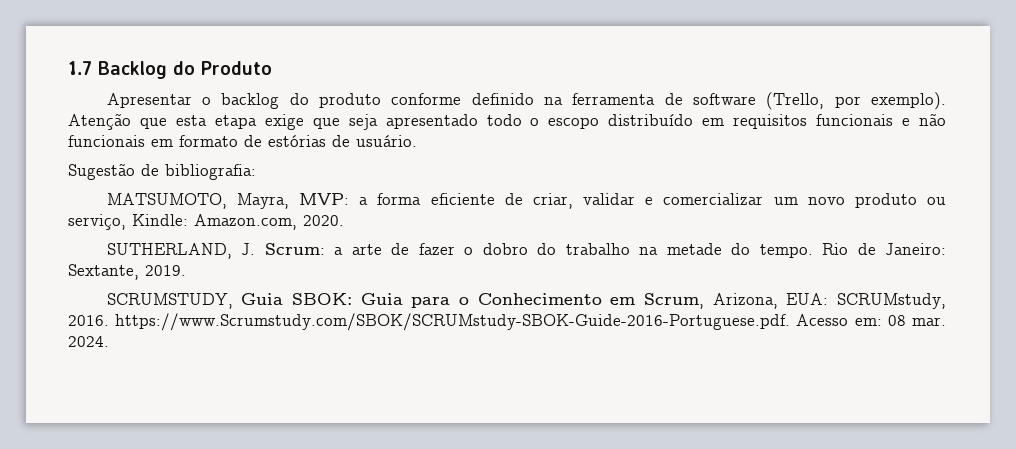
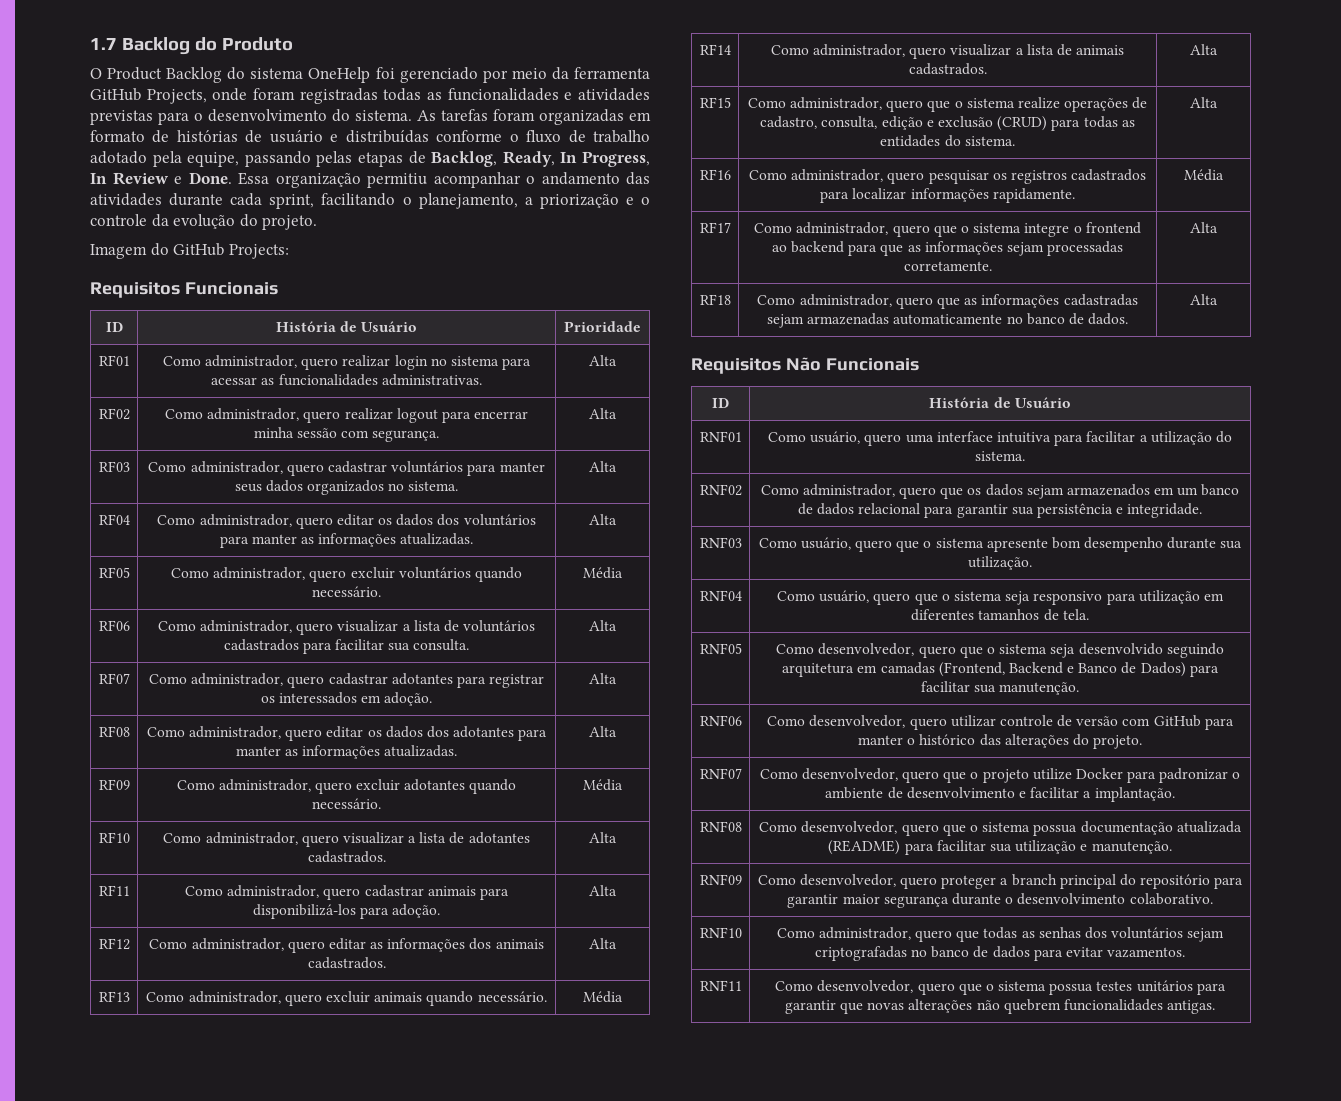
[106,92,947,110] [68,113,946,130] [68,135,417,147] [68,163,256,180] [106,193,946,209] [68,214,344,230] [106,243,946,259] [68,264,186,280] [106,293,946,309] [68,313,947,331] [68,336,109,347] Apresentar o backlog do produto conforme definido na ferramenta de software (Trello, por exemplo). Atenção que esta etapa exige que seja apresentado todo o escopo distribuído em requisitos funcionais e não funcionais em formato de estórias de usuário. // Sugestão de bibliografia: // MATSUMOTO, Mayra, MVP: a forma eficiente de criar, validar e comercializar um novo produto ou serviço, Kindle: Amazon.com, 2020. // SUTHERLAND, J. Scrum: a arte de fazer o dobro do trabalho na metade do tempo. Rio de Janeiro: Sextante, 2019. // SCRUMSTUDY, Guia SBOK: Guia para o Conhecimento em Scrum, Arizona, EUA: SCRUMstudy, 2016. https://www.Scrumstudy.com/SBOK/SCRUMstudy-SBOK-Guide-2016-Portuguese.pdf. Acesso em: 08 mar. 2024. -> [90,67,650,83] [90,88,650,104] [90,109,651,125] [90,130,650,143] [90,151,651,167] [90,172,650,188] [90,193,651,209] [90,214,318,230] [90,243,289,259] [90,282,278,298] [105,322,123,332] [275,321,418,332] [564,321,641,332] [98,355,130,366] [162,355,532,370] [211,374,482,386] [589,355,617,366] [98,408,130,420] [164,408,529,423] [253,427,440,442] [589,408,617,419] [98,461,130,472] [148,461,545,476] [234,480,459,495] [589,461,617,472] [98,514,130,525] [157,514,536,529] [219,533,474,548] [589,514,617,525] [98,567,130,578] [171,567,522,582] [312,586,381,597] [583,567,623,579] [98,620,130,631] [157,620,536,635] [223,639,470,654] [589,620,617,631] [98,673,130,684] [148,673,545,688] [260,692,433,706] [589,673,617,684] [98,726,130,737] [146,726,548,741] [235,745,458,759] [589,726,617,737] [98,779,130,790] [176,779,517,794] [312,798,381,809] [583,779,623,791] [98,832,130,843] [163,832,530,847] [307,851,386,863] [589,832,617,843] [98,885,130,896] [185,885,509,900] [252,904,441,919] [589,885,617,896] [98,938,130,950] [149,938,544,953] [307,957,386,969] [589,938,617,949] [98,991,130,1002] [146,991,547,1006] [583,991,623,1003] [699,44,731,55] [770,44,1125,59] [908,63,987,75] [1190,44,1218,55] [699,97,731,108] [747,97,1148,112] [760,116,1135,131] [880,135,1015,147] [1190,97,1218,108] [699,169,731,180] [748,169,1147,184] [820,188,1075,203] [1184,169,1224,181] [699,222,731,233] [754,222,1141,237] [771,241,1124,256] [903,261,992,271] [1190,222,1218,233] [699,294,731,305] [757,294,1138,309] [766,313,1129,328] [1190,294,1218,305] [691,357,919,374] [712,398,729,408] [929,397,1071,408] [699,431,742,442] [768,431,1232,446] [975,451,1025,461] [699,484,742,496] [760,484,1240,499] [797,503,1203,518] [699,537,742,548] [758,537,1243,552] [968,556,1032,570] [699,590,742,601] [777,590,1224,605] [911,609,1089,621] [699,643,742,654] [776,643,1224,658] [782,662,1219,677] [920,681,1080,695] [699,715,742,726] [767,715,1234,730] [857,734,1143,749] [699,768,742,779] [759,768,1241,783] [825,787,1175,802] [699,821,742,832] [759,821,1242,836] [828,840,1172,855] [699,874,742,885] [757,874,1244,889] [787,893,1213,908] [699,927,742,938] [776,927,1225,942] [814,946,1186,961] [699,980,742,991] [775,980,1226,995] [784,999,1216,1014] O Product Backlog do sistema OneHelp foi gerenciado por meio da ferramenta GitHub Projects, onde foram registradas todas as funcionalidades e atividades previstas para o desenvolvimento do sistema. As tarefas foram organizadas em formato de histórias de usuário e distribuídas conforme o fluxo de trabalho adotado pela equipe, passando pelas etapas de Backlog, Ready, In Progress, In Review e Done. Essa organização permitiu acompanhar o andamento das atividades durante cada sprint, facilitando o planejamento, a priorização e o controle da evolução do projeto. // Imagem do GitHub Projects: // Requisitos Funcionais // ID | História de Usuário | Prioridade // RF01 | Como administrador, quero realizar login no sistema para acessar as funcionalidades administrativas. | Alta // RF02 | Como administrador, quero realizar logout para encerrar minha sessão com segurança. | Alta // RF03 | Como administrador, quero cadastrar voluntários para manter seus dados organizados no sistema. | Alta // RF04 | Como administrador, quero editar os dados dos voluntários para manter as informações atualizadas. | Alta // RF05 | Como administrador, quero excluir voluntários quando necessário. | Média // RF06 | Como administrador, quero visualizar a lista de voluntários cadastrados para facilitar sua consulta. | Alta // RF07 | Como administrador, quero cadastrar adotantes para registrar os interessados em adoção. | Alta // RF08 | Como administrador, quero editar os dados dos adotantes para manter as informações atualizadas. | Alta // RF09 | Como administrador, quero excluir adotantes quando necessário. | Média // RF10 | Como administrador, quero visualizar a lista de adotantes cadastrados. | Alta // RF11 | Como administrador, quero cadastrar animais para disponibilizá-los para adoção. | Alta // RF12 | Como administrador, quero editar as informações dos animais cadastrados. | Alta // RF13 | Como administrador, quero excluir animais quando necessário. | Média // RF14 | Como administrador, quero visualizar a lista de animais cadastrados. | Alta // RF15 | Como administrador, quero que o sistema realize operações de cadastro, consulta, edição e exclusão (CRUD) para todas as entidades do sistema. | Alta // RF16 | Como administrador, quero pesquisar os registros cadastrados para localizar informações rapidamente. | Média // RF17 | Como administrador, quero que o sistema integre o frontend ao backend para que as informações sejam processadas corretamente. | Alta // RF18 | Como administrador, quero que as informações cadastradas sejam armazenadas automaticamente no banco de dados. | Alta // Requisitos Não Funcionais // ID | História de Usuário // RNF01 | Como usuário, quero uma interface intuitiva para facilitar a utilização do sistema. // RNF02 | Como administrador, quero que os dados sejam armazenados em um banco de dados relacional para garantir sua persistência e integridade. // RNF03 | Como usuário, quero que o sistema apresente bom desempenho durante sua utilização. // RNF04 | Como usuário, quero que o sistema seja responsivo para utilização em diferentes tamanhos de tela. // RNF05 | Como desenvolvedor, quero que o sistema seja desenvolvido seguindo arquitetura em camadas (Frontend, Backend e Banco de Dados) para facilitar sua manutenção. // RNF06 | Como desenvolvedor, quero utilizar controle de versão com GitHub para manter o histórico das alterações do projeto. // RNF07 | Como desenvolvedor, quero que o projeto utilize Docker para padronizar o ambiente de desenvolvimento e facilitar a implantação. // RNF08 | Como desenvolvedor, quero que o sistema possua documentação atualizada (README) para facilitar sua utilização e manutenção. // RNF09 | Como desenvolvedor, quero proteger a branch principal do repositório para garantir maior segurança durante o desenvolvimento colaborativo. // RNF10 | Como administrador, quero que todas as senhas dos voluntários sejam criptografadas no banco de dados para evitar vazamentos. // RNF11 | Como desenvolvedor, quero que o sistema possua testes unitários para garantir que novas alterações não quebrem funcionalidades antigas.

